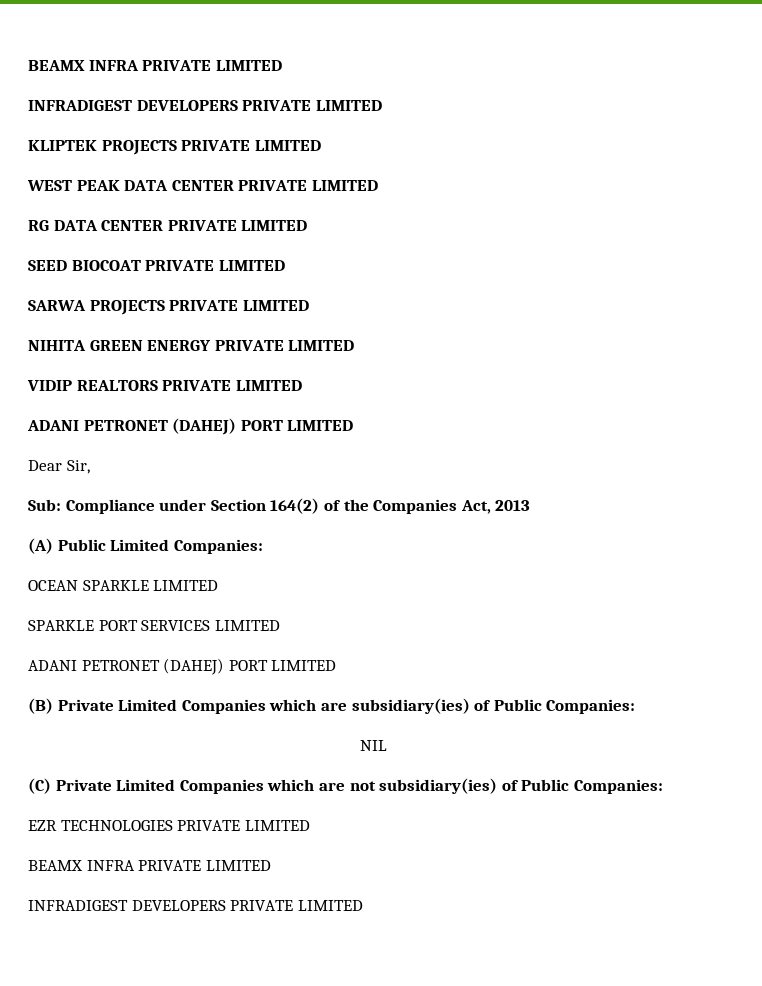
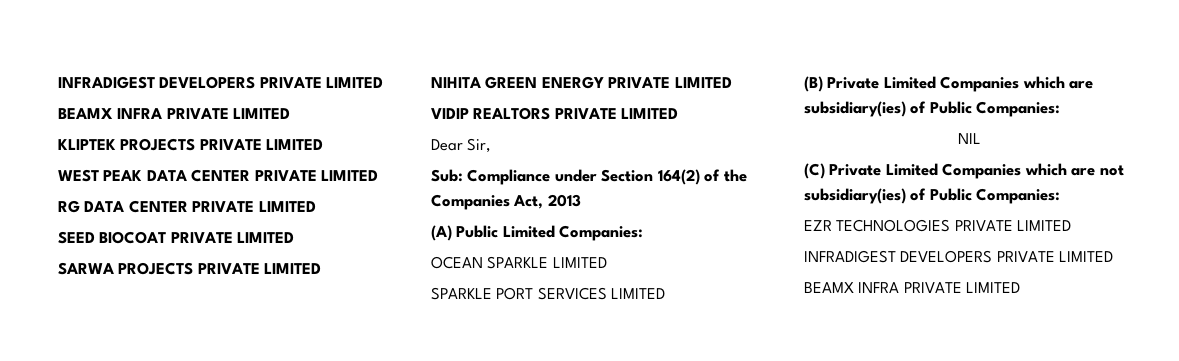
[28,60,282,71] [28,100,238,111] BEAMX INFRA PRIVATE LIMITED // INFRADIGEST DEVELOPERS -> [58,76,384,89] [58,108,163,119] INFRADIGEST DEVELOPERS PRIVATE LIMITED // BEAMX INFRA
[27,418,354,435] // ADANI PETRONET (DAHEJ) PORT LIMITED -> (679, 113) none
[28,658,337,675] // ADANI PETRONET (DAHEJ) PORT LIMITED -> (666, 293) none
[28,860,271,871] [28,900,363,911] // BEAMX INFRA PRIVATE LIMITED // INFRADIGEST DEVELOPERS PRIVATE LIMITED -> [804,250,1114,263] [804,282,1021,293] // INFRADIGEST DEVELOPERS PRIVATE LIMITED // BEAMX INFRA PRIVATE LIMITED

